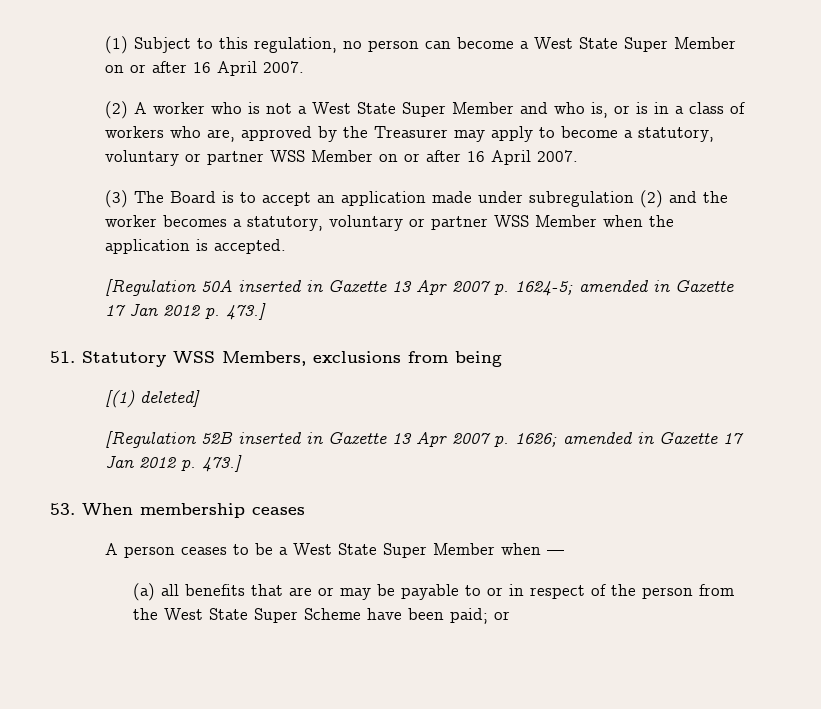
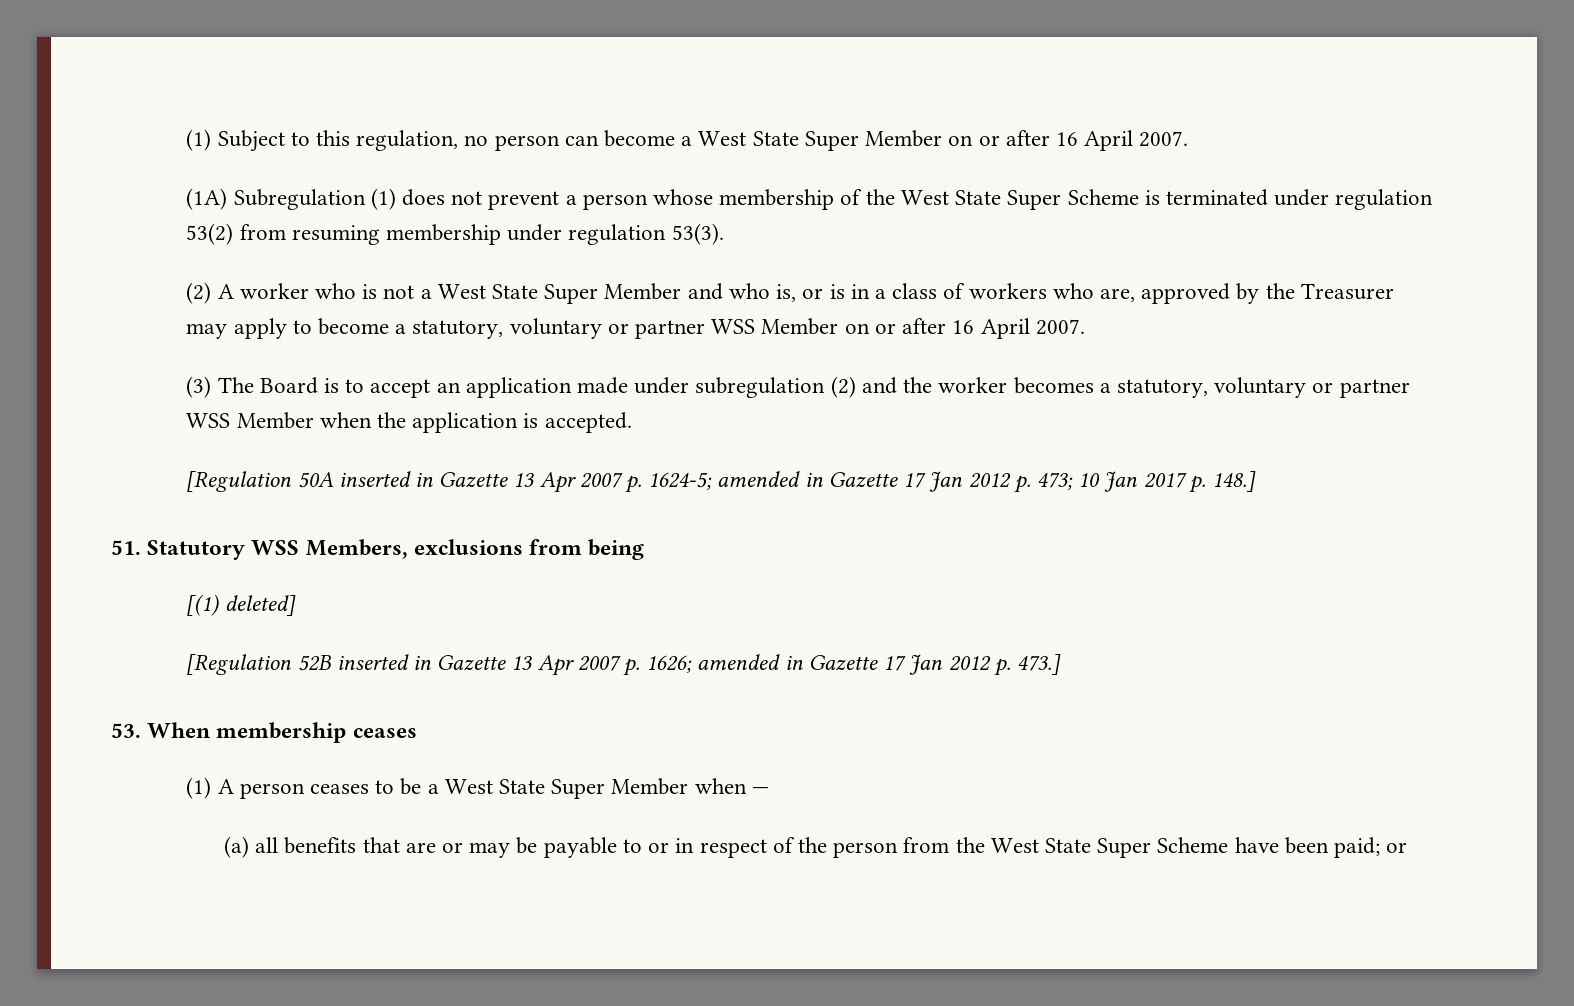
(305, 67) none -> [186,188,1434,210] [186,223,724,245] // (1A) Subregulation (1) does not prevent a person whose membership of the West State Super Scheme is terminated under regulation 53(2) from resuming membership under regulation 53(3).
[226,303,267,320] 473.] -> [1036,471,1256,493] 473; 10 Jan 2017 p. 148.]
(305, 511) none -> [186,777,212,799] (1)

